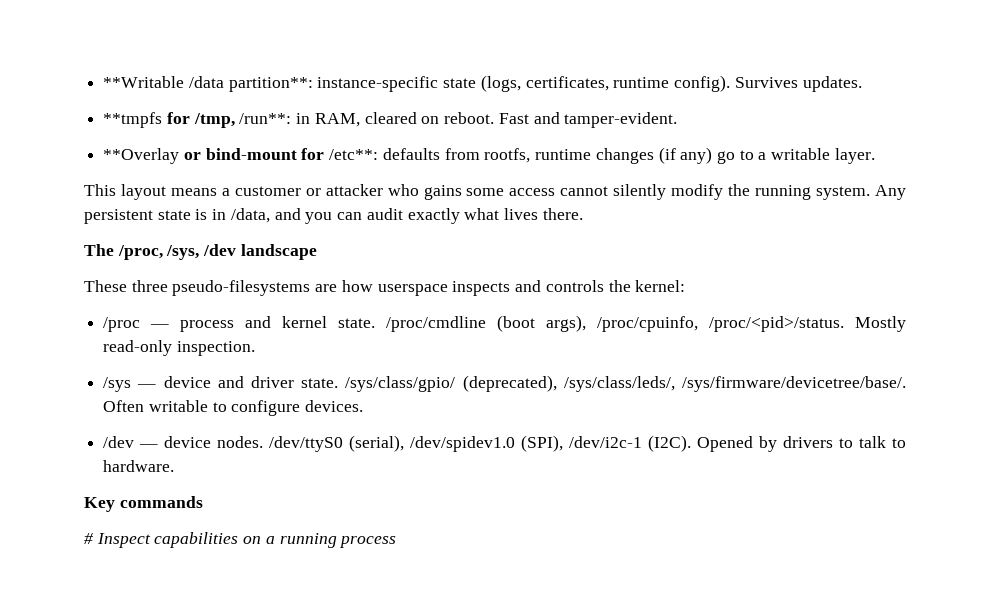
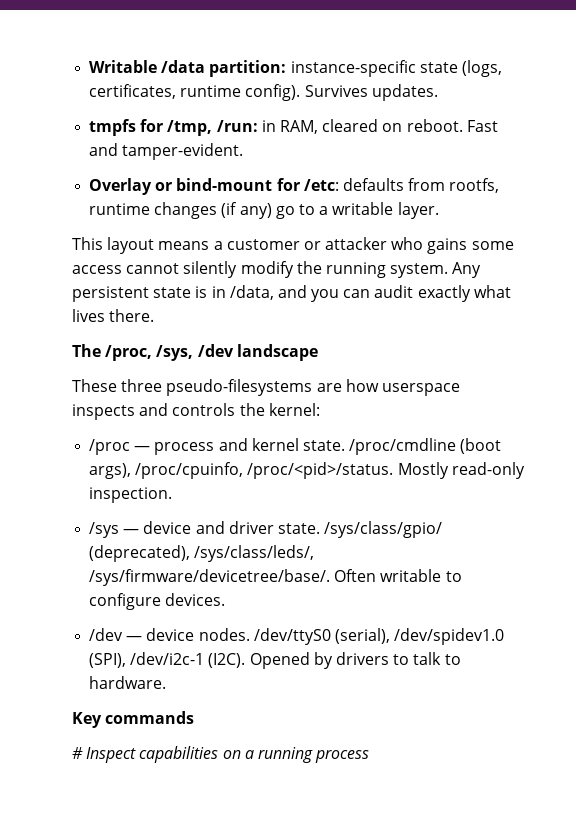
[103,76,313,92] **Writable /data partition**: -> [89,60,287,77] Writable /data partition:
[103,112,163,128] **tmpfs -> [89,119,137,136] tmpfs
[239,113,292,124] /run**: -> [216,120,258,132] /run:
[103,148,180,164] **Overlay -> [89,178,153,195] Overlay
[329,149,379,160] /etc**: -> [303,179,339,191] /etc:

